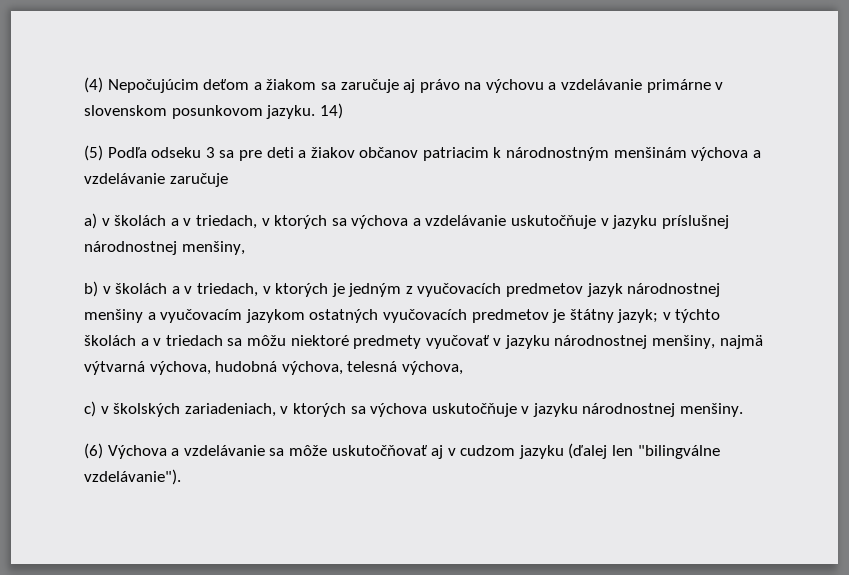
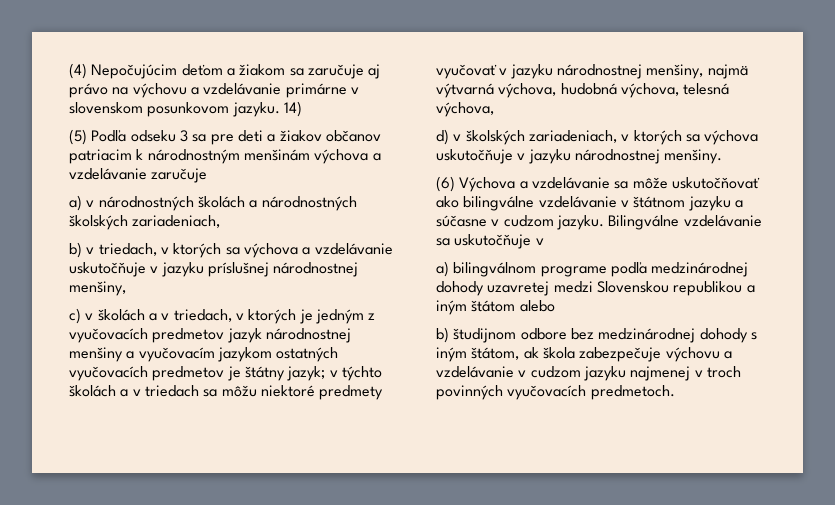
[114,215,179,226] školách a -> [98,196,357,211] [69,215,221,230] [69,242,82,258] národnostných školách a národnostných školských zariadeniach, // b)
[84,281,98,297] b) -> [69,308,81,324] c)
[84,401,96,417] c) -> [436,129,449,145] d)
[431,443,720,459] [84,469,181,485] aj v cudzom jazyku (ďalej len "bilingválne vzdelávanie"). -> [436,196,743,211] [436,215,762,230] [436,234,544,249] [436,261,749,277] [436,281,755,296] [436,300,555,315] [436,327,757,343] [436,347,732,362] [436,366,741,381] [436,385,675,400] ako bilingválne vzdelávanie v štátnom jazyku a súčasne v cudzom jazyku. Bilingválne vzdelávanie sa uskutočňuje v // a) bilingválnom programe podľa medzinárodnej dohody uzavretej medzi Slovenskou republikou a iným štátom alebo // b) študijnom odbore bez medzinárodnej dohody s iným štátom, ak škola zabezpečuje výchovu a vzdelávanie v cudzom jazyku najmenej v troch povinných vyučovacích predmetoch.

